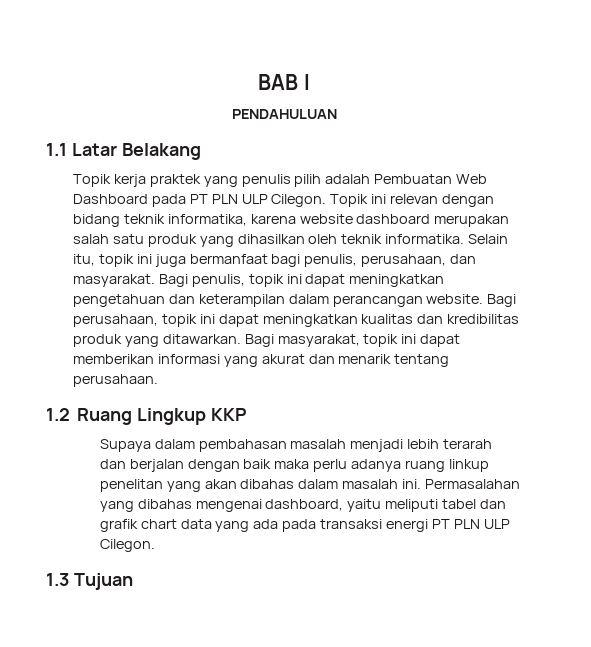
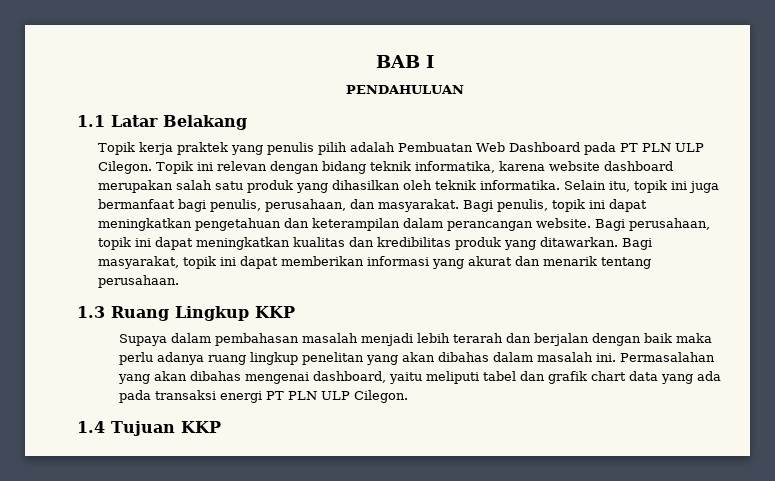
[46,408,70,421] 1.2 -> [77,306,105,318] 1.3
[449,459,490,472] linkup -> [250,352,299,365] lingkup
(134, 506) none -> [154,371,188,381] akan
[46,573,133,590] 1.3 Tujuan -> [77,421,221,436] 1.4 Tujuan KKP

